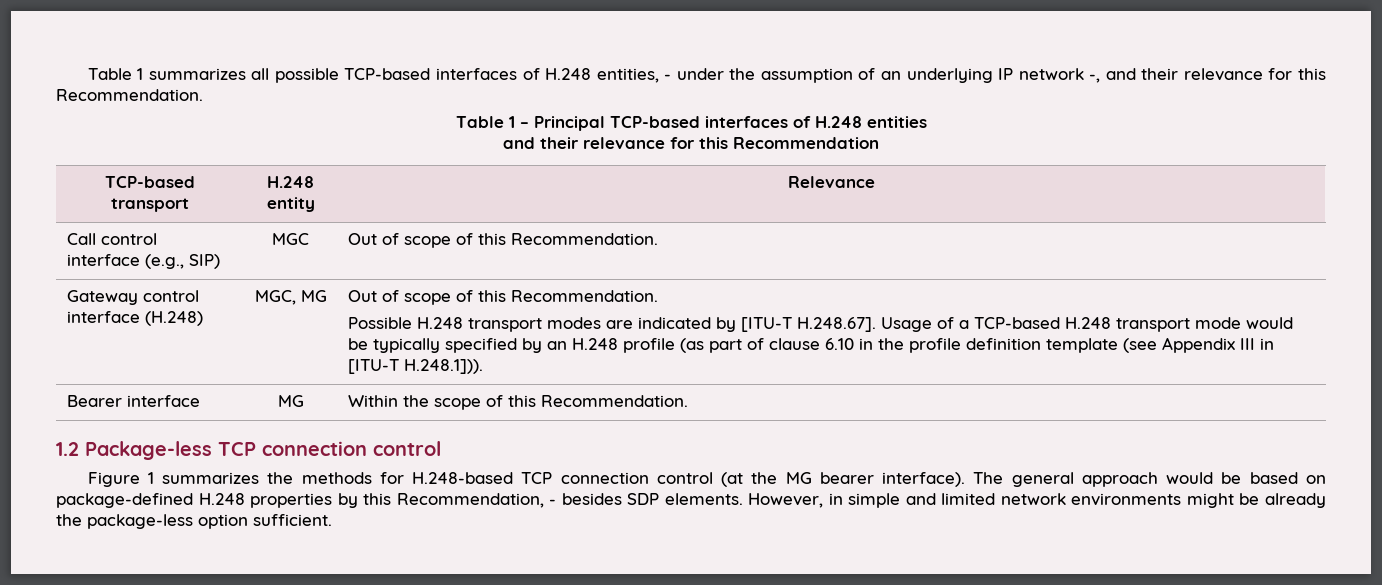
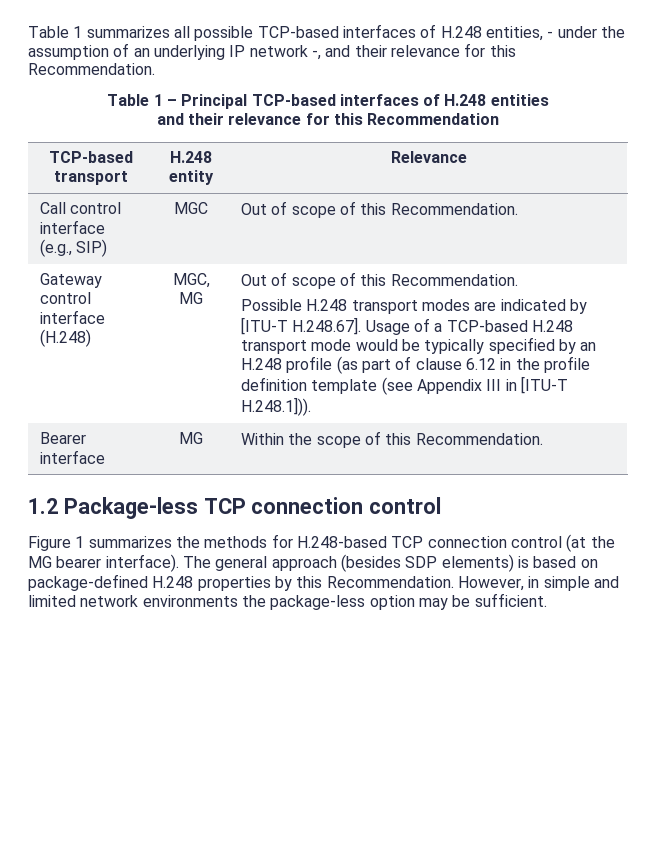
[824,338,854,350] 6.10 -> [465,358,496,370] 6.12
[1166,472,1242,484] would be -> [340,554,529,572] (besides SDP elements) is
[396,493,743,508] Recommendation, - besides SDP elements. -> [326,576,454,588] Recommendation.
[1186,493,1326,508] might be already -> (238, 601) none
(248, 521) none -> [418,595,471,610] may be

